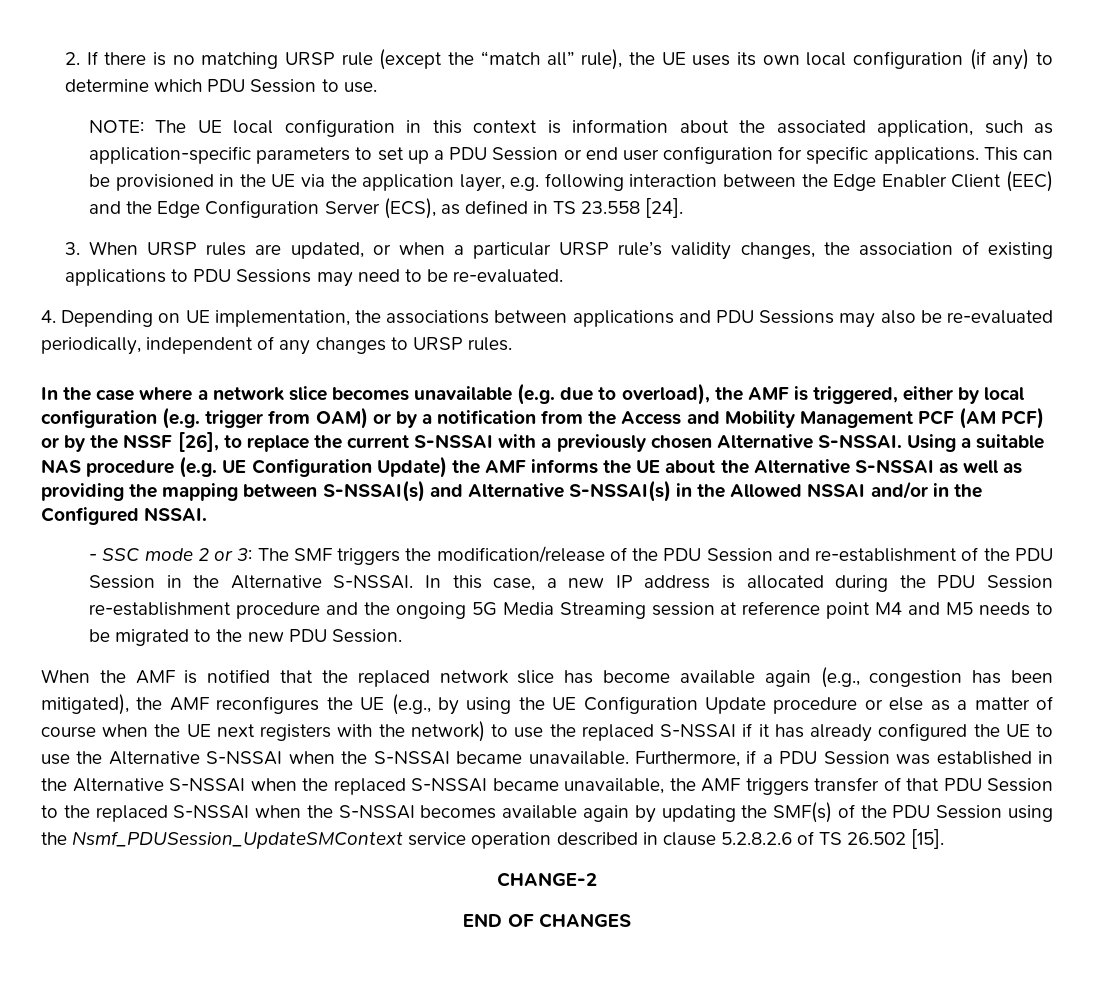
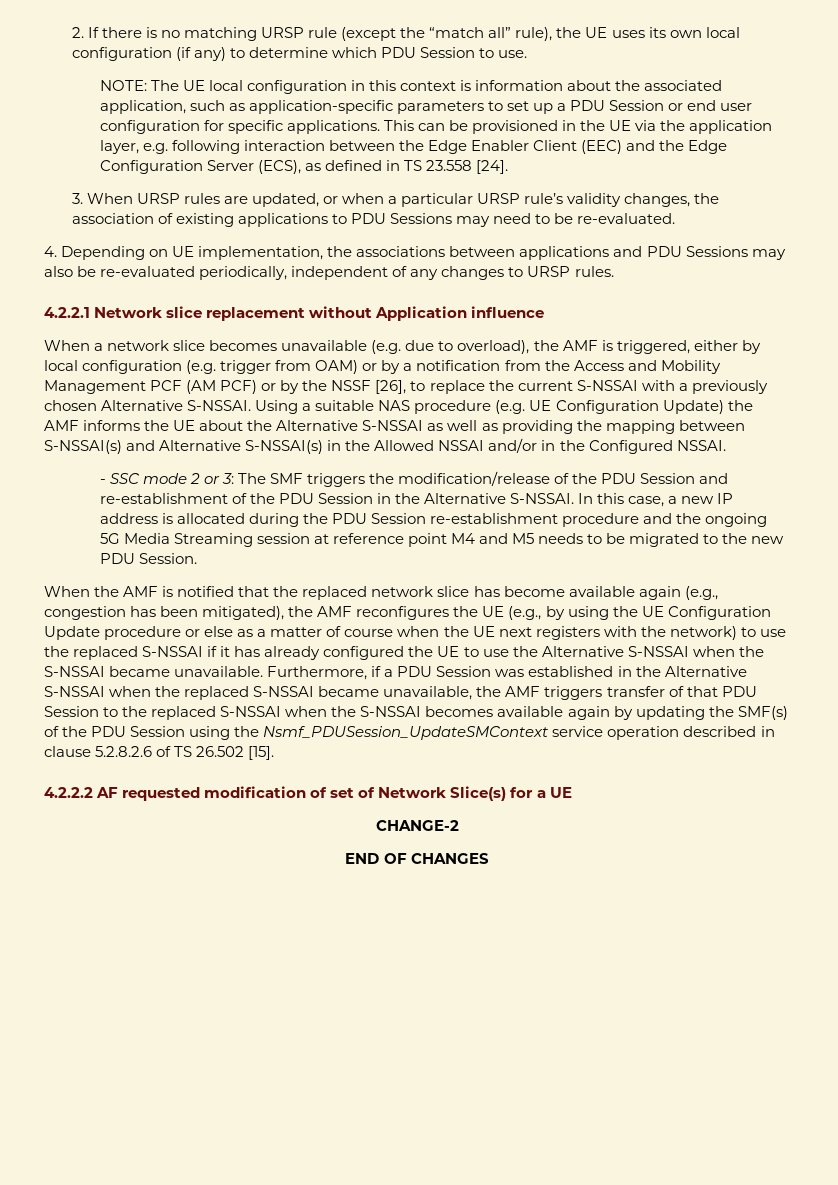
[41,387,193,401] In the case where -> [44,306,545,321] [44,340,90,351] 4.2.2.1 Network slice replacement without Application influence // When
(945, 839) none -> [44,786,572,801] // 4.2.2.2 AF requested modification of set of Network Slice(s) for a UE

